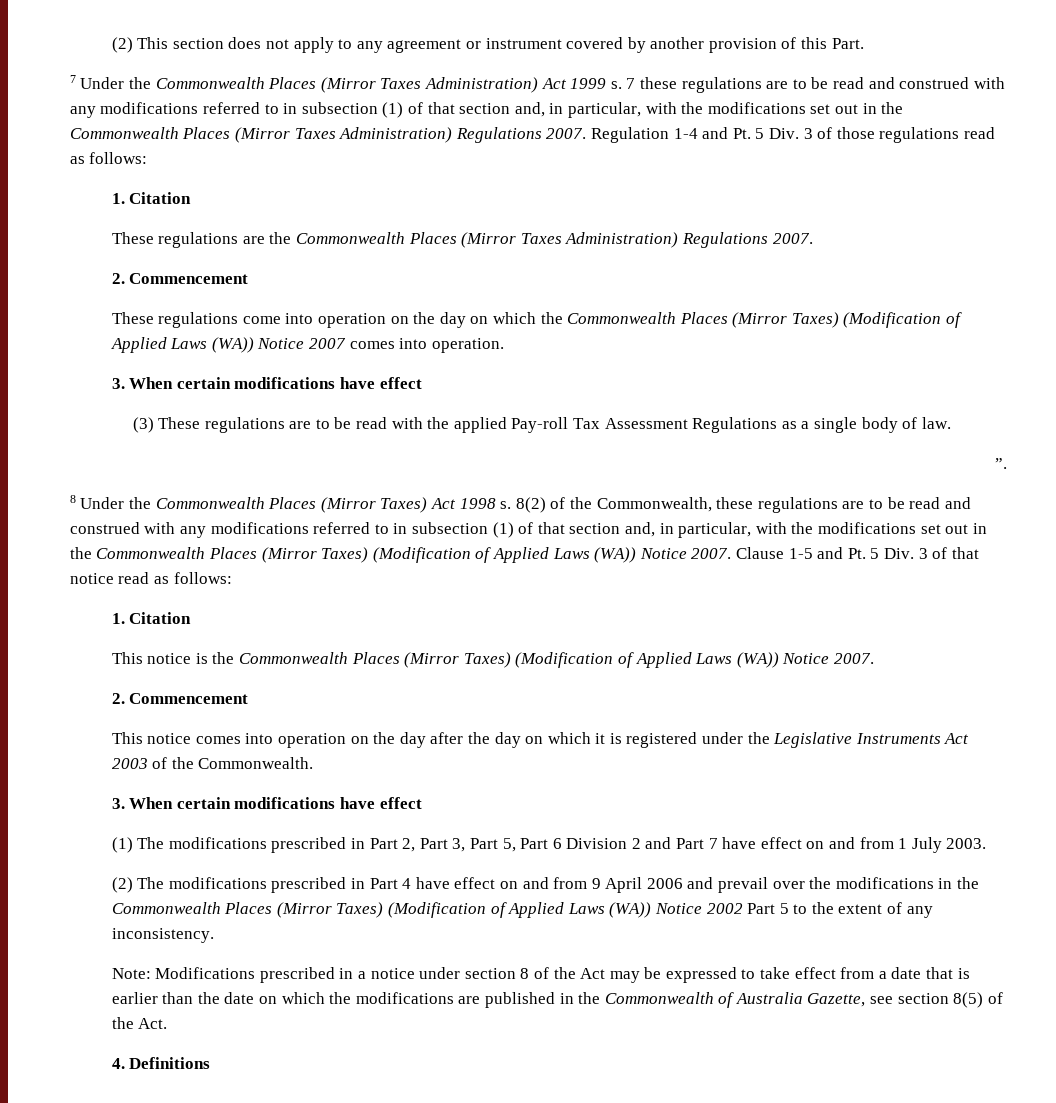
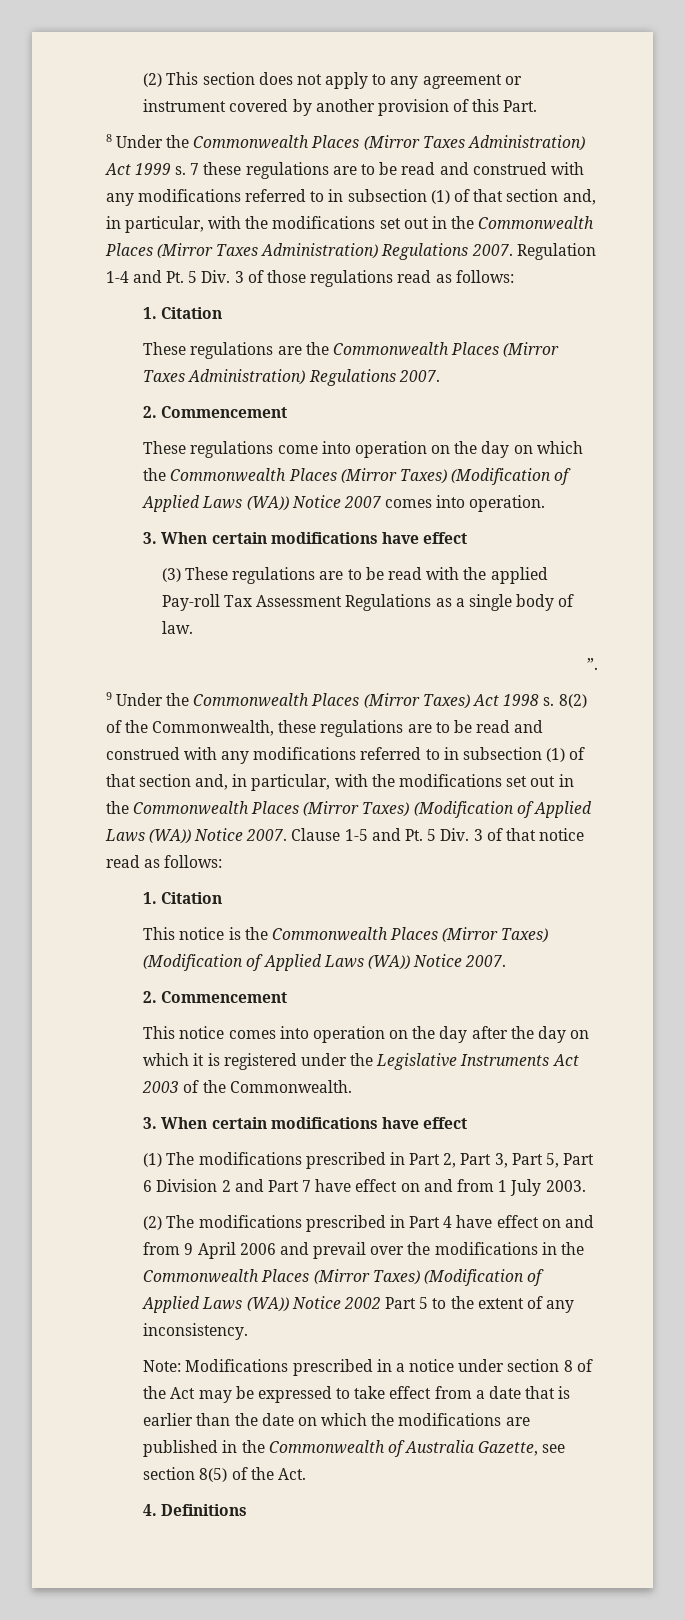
[69,75,76,83] 7 -> [105,134,112,142] 8
[69,495,76,503] 8 -> [105,692,112,700] 9

